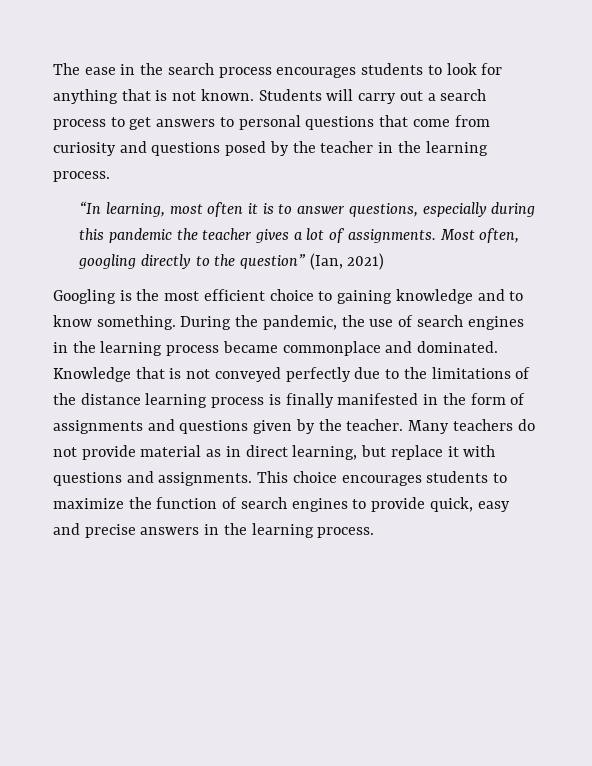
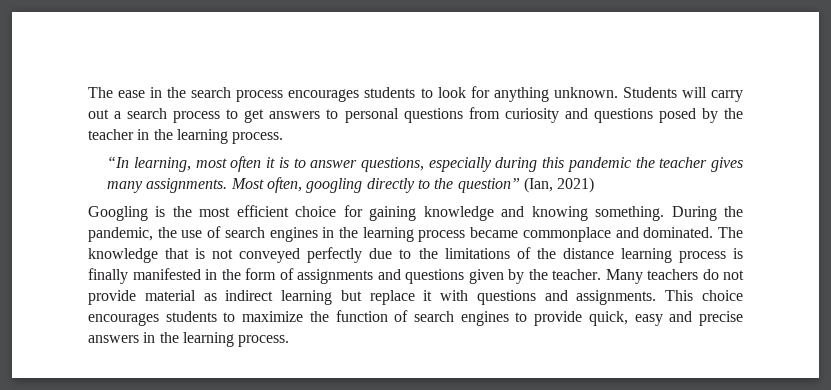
[121,89,254,101] that is not known. -> [553,87,618,98] unknown.
[379,115,450,127] that come -> (463, 115) none
[293,228,345,243] a lot of -> [107,181,144,193] many
[318,291,333,301] to -> [343,205,363,217] for
[509,291,524,301] [53,315,92,327] to know -> [531,206,588,221] knowing
[53,367,131,382] Knowledge -> [717,227,743,238] [88,248,158,263] The knowledge
[225,445,358,460] in direct learning, -> [225,290,333,305] indirect learning

